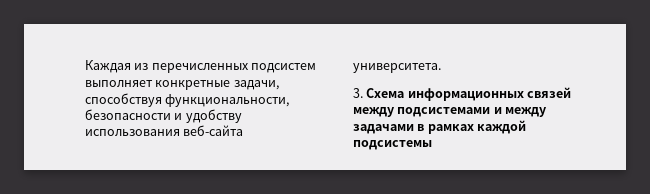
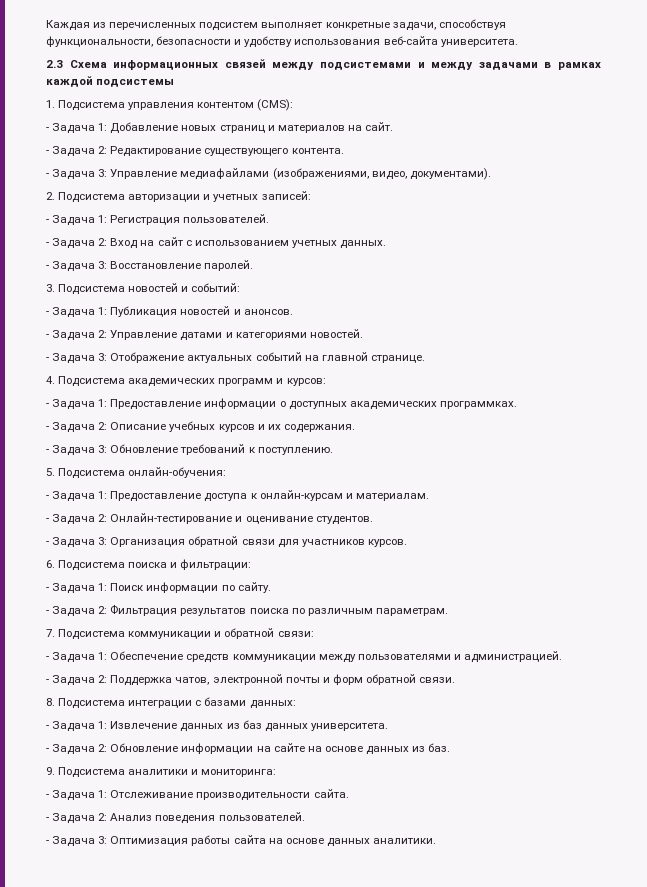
[353,88,363,98] 3. -> [46,60,63,68] 2.3
(432, 145) none -> [46,99,294,111] [46,122,393,134] [46,146,344,157] [46,168,491,180] [46,191,311,203] [46,214,270,226] [46,237,386,249] [46,260,254,272] [46,283,241,295] [46,306,293,318] [46,329,363,341] [46,352,425,364] [46,376,326,387] [46,398,517,410] [46,421,355,433] [46,444,333,456] [46,467,227,479] [46,490,429,502] [46,513,373,525] [46,536,407,548] [46,559,252,571] [46,582,271,594] [46,605,448,617] [46,628,314,640] [46,651,562,663] [46,674,456,686] [46,697,296,709] [46,720,388,732] [46,743,451,755] [46,767,277,778] [46,789,349,801] [46,812,305,824] [46,835,436,847] // 1. Подсистема управления контентом (CMS): // - Задача 1: Добавление новых страниц и материалов на сайт. // - Задача 2: Редактирование существующего контента. // - Задача 3: Управление медиафайлами (изображениями, видео, документами). // 2. Подсистема авторизации и учетных записей: // - Задача 1: Регистрация пользователей. // - Задача 2: Вход на сайт с использованием учетных данных. // - Задача 3: Восстановление паролей. // 3. Подсистема новостей и событий: // - Задача 1: Публикация новостей и анонсов. // - Задача 2: Управление датами и категориями новостей. // - Задача 3: Отображение актуальных событий на главной странице. // 4. Подсистема академических программ и курсов: // - Задача 1: Предоставление информации о доступных академических программках. // - Задача 2: Описание учебных курсов и их содержания. // - Задача 3: Обновление требований к поступлению. // 5. Подсистема онлайн-обучения: // - Задача 1: Предоставление доступа к онлайн-курсам и материалам. // - Задача 2: Онлайн-тестирование и оценивание студентов. // - Задача 3: Организация обратной связи для участников курсов. // 6. Подсистема поиска и фильтрации: // - Задача 1: Поиск информации по сайту. // - Задача 2: Фильтрация результатов поиска по различным параметрам. // 7. Подсистема коммуникации и обратной связи: // - Задача 1: Обеспечение средств коммуникации между пользователями и администрацией. // - Задача 2: Поддержка чатов, электронной почты и форм обратной связи. // 8. Подсистема интеграции с базами данных: // - Задача 1: Извлечение данных из баз данных университета. // - Задача 2: Обновление информации на сайте на основе данных из баз. // 9. Подсистема аналитики и мониторинга: // - Задача 1: Отслеживание производительности сайта. // - Задача 2: Анализ поведения пользователей. // - Задача 3: Оптимизация работы сайта на основе данных аналитики.

